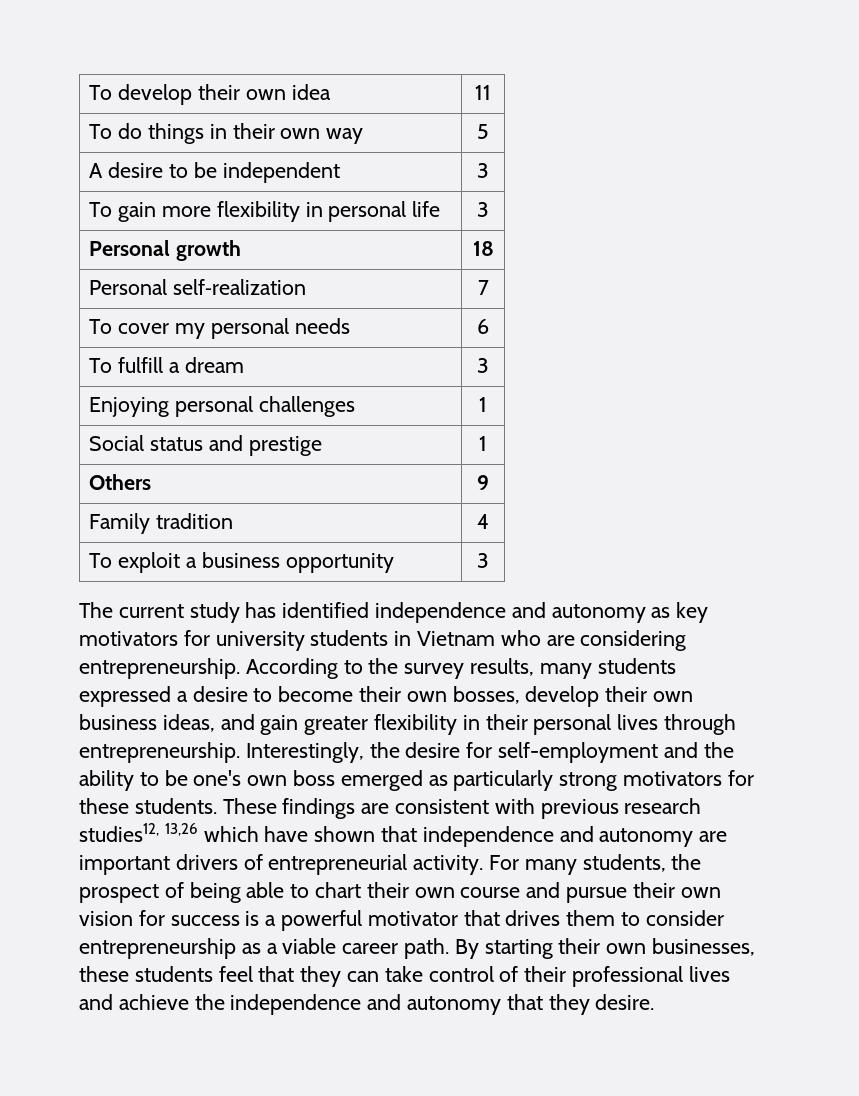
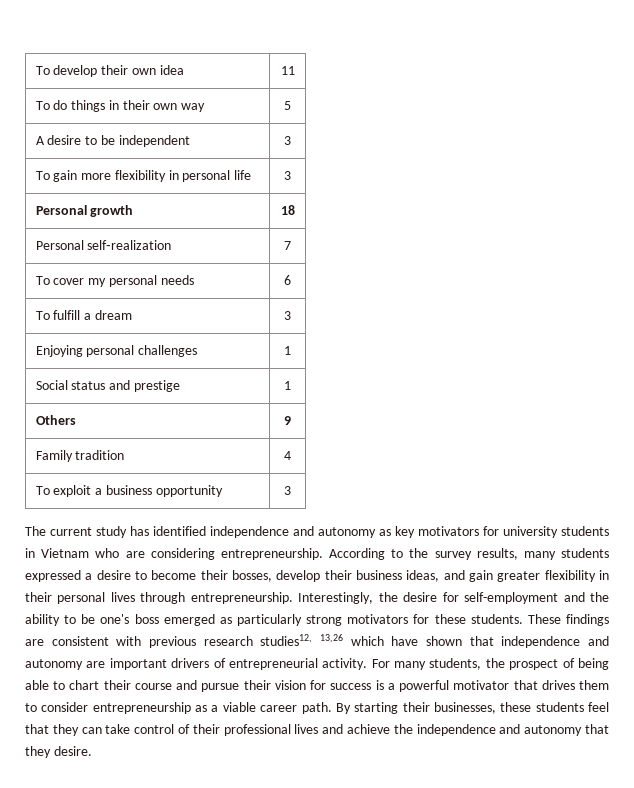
[406,691,447,702] own -> (228, 575) none
[653,691,694,702] own -> (352, 575) none
[247,775,288,786] own -> (130, 619) none
[414,887,455,898] own -> (131, 685) none
[680,887,721,898] own -> (271, 685) none
[606,943,647,954] own -> (430, 707) none

